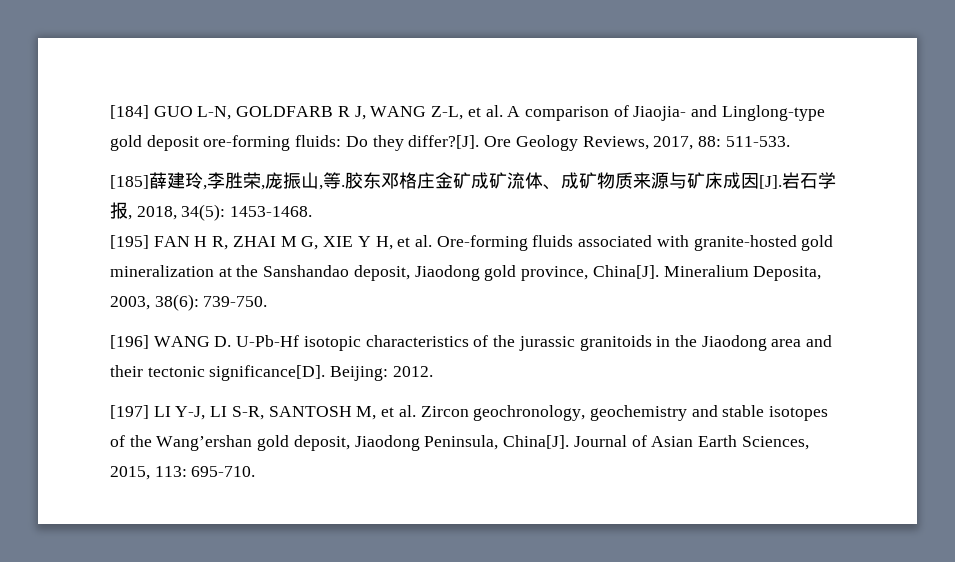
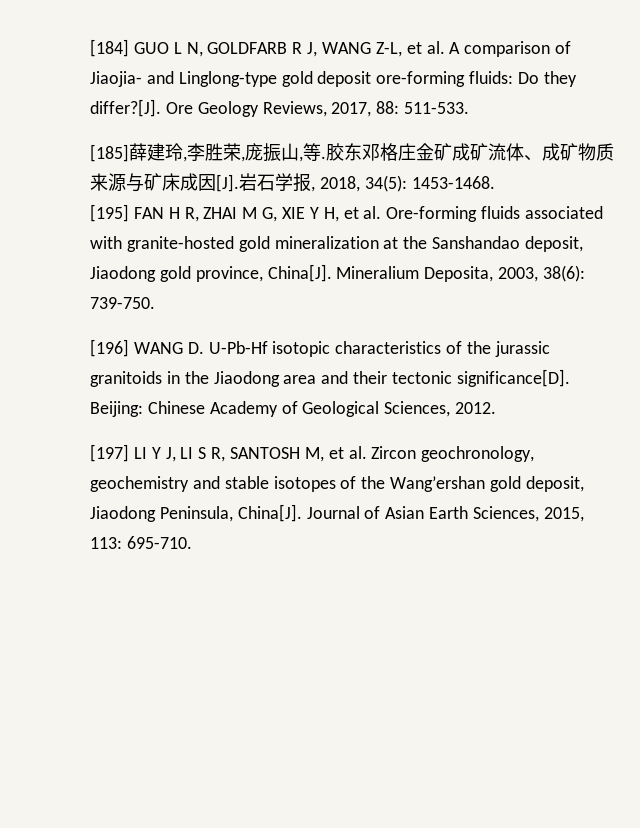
[197,106,232,120] L-N, -> [173,42,203,57] L N,
[392,366,433,377] [110,405,264,420] 2012. // [197] LI Y-J, LI S-R, -> [147,401,497,417] [90,444,226,462] Chinese Academy of Geological Sciences, 2012. // [197] LI Y J, LI S R,

